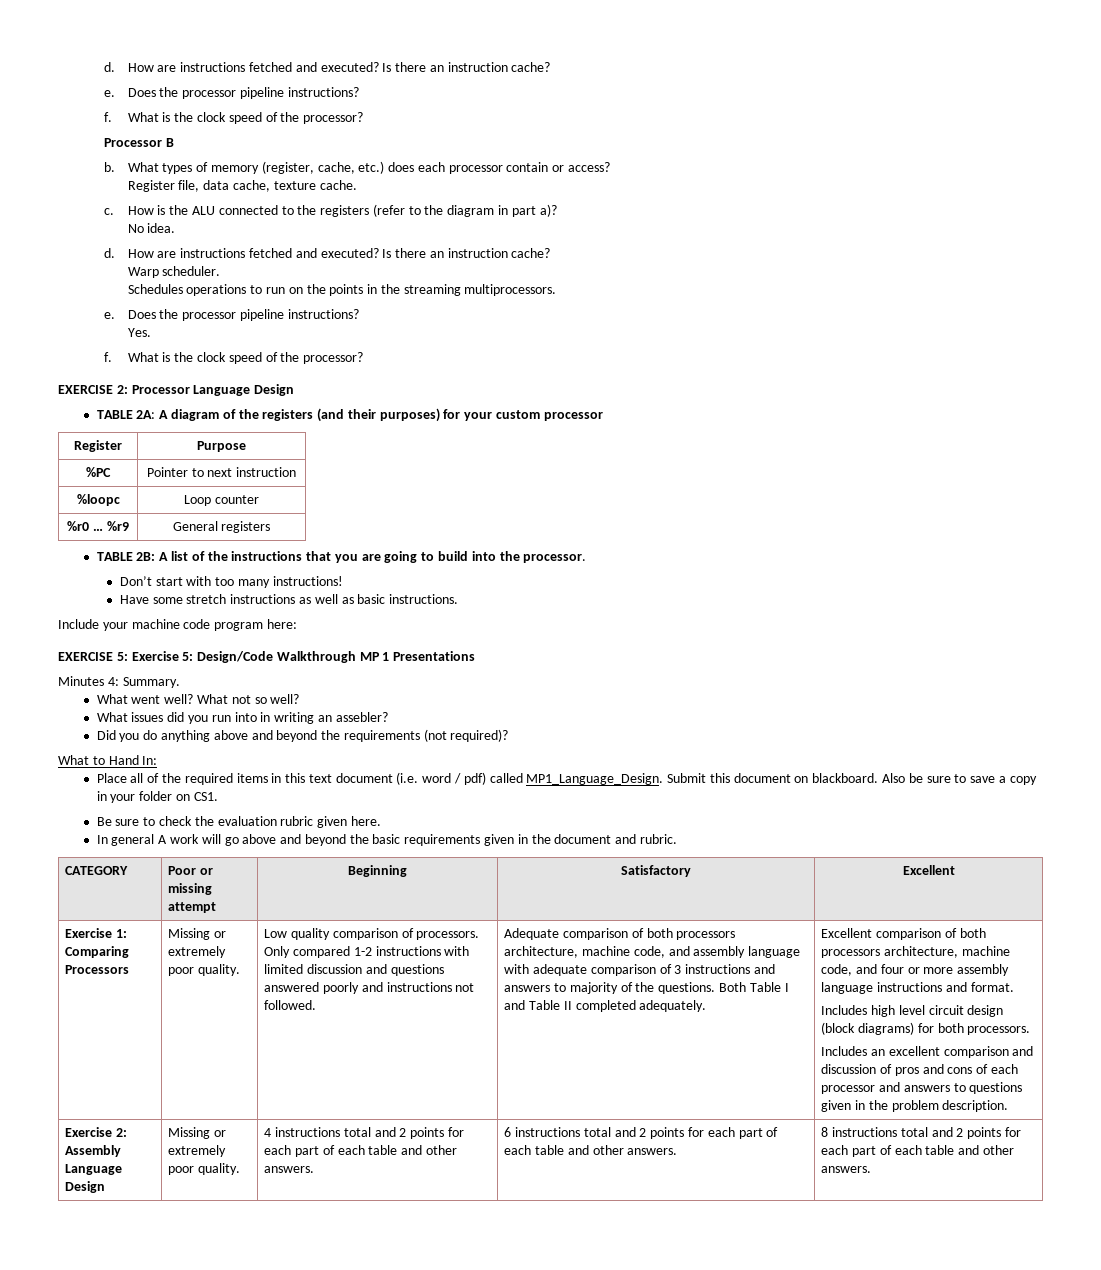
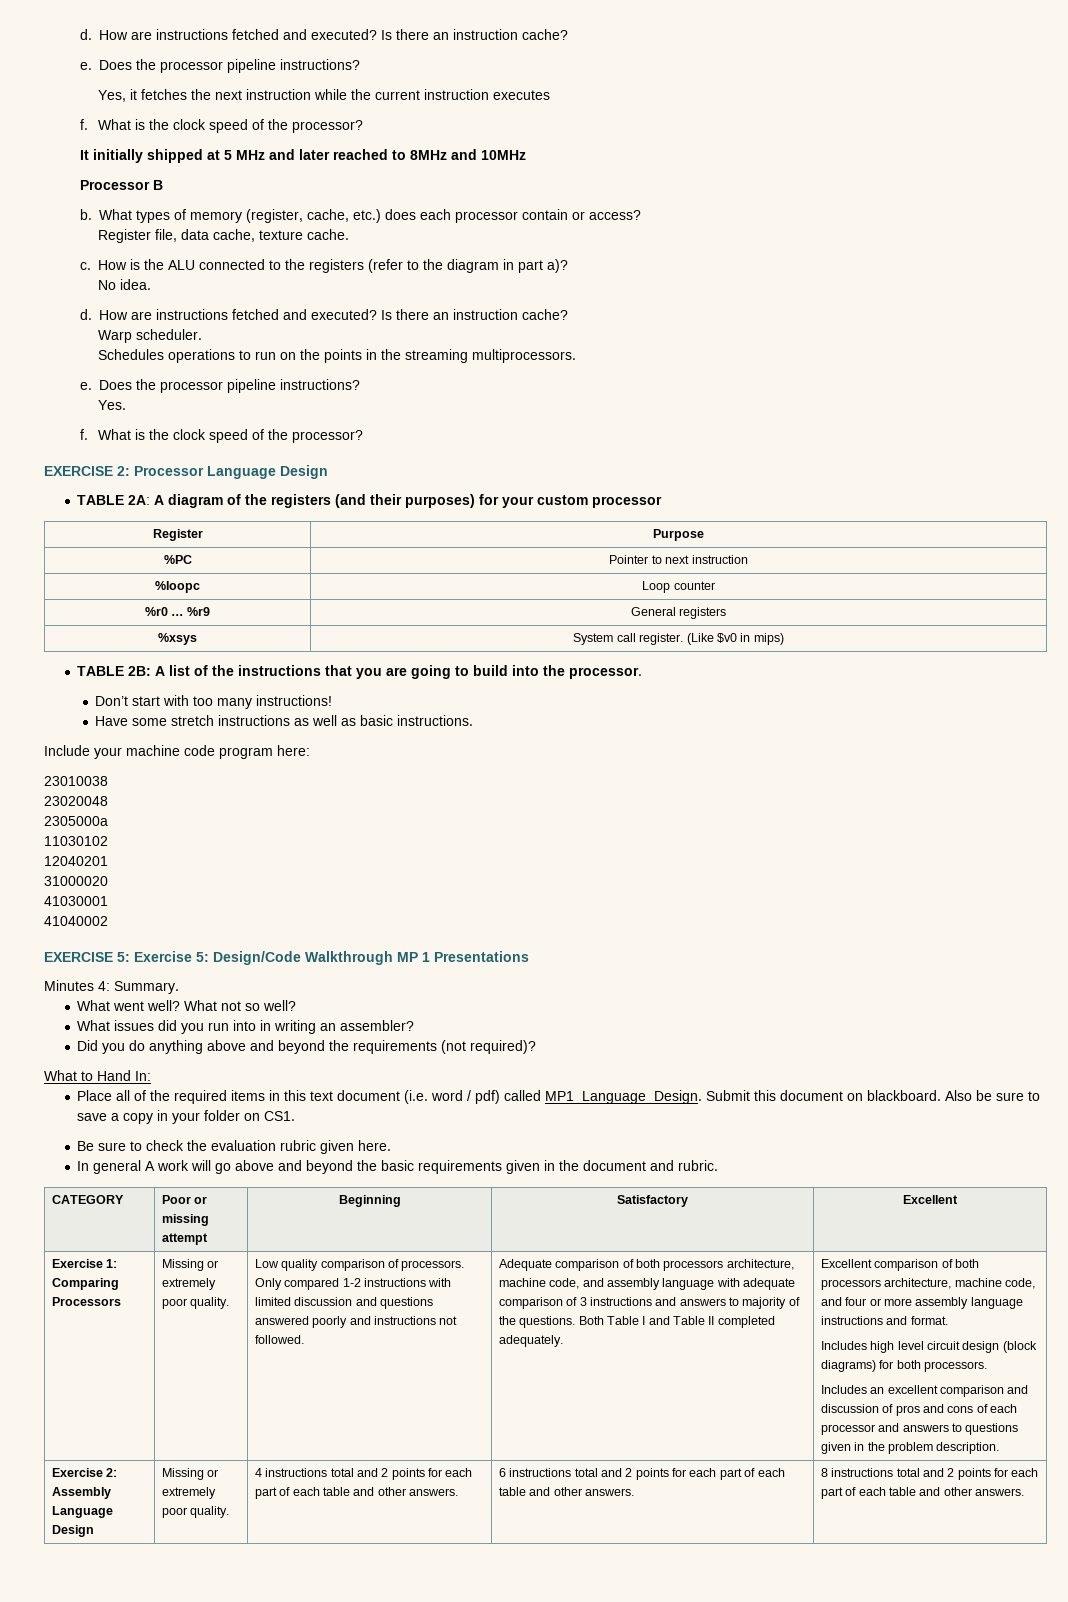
[104,112,364,124] // f. What is the clock speed of the processor? -> [97,89,550,102] [79,119,363,133] [79,149,526,163] // Yes, it fetches the next instruction while the current instruction executes // f. What is the clock speed of the processor? // It initially shipped at 5 MHz and later reached to 8MHz and 10MHz
(271, 527) none -> [158,633,197,645] [573,633,784,645] // %xsys | System call register. (Like $v0 in mips)
(297, 624) none -> [44,776,108,786] [44,796,108,806] [44,816,108,826] [44,836,108,846] [44,856,108,866] [44,876,108,886] [44,896,108,906] [44,916,108,926] // 23010038 // 23020048 // 2305000a // 11030102 // 12040201 // 31000020 // 41030001 // 41040002
[335,712,388,722] assebler? -> [340,1020,415,1031] assembler?

